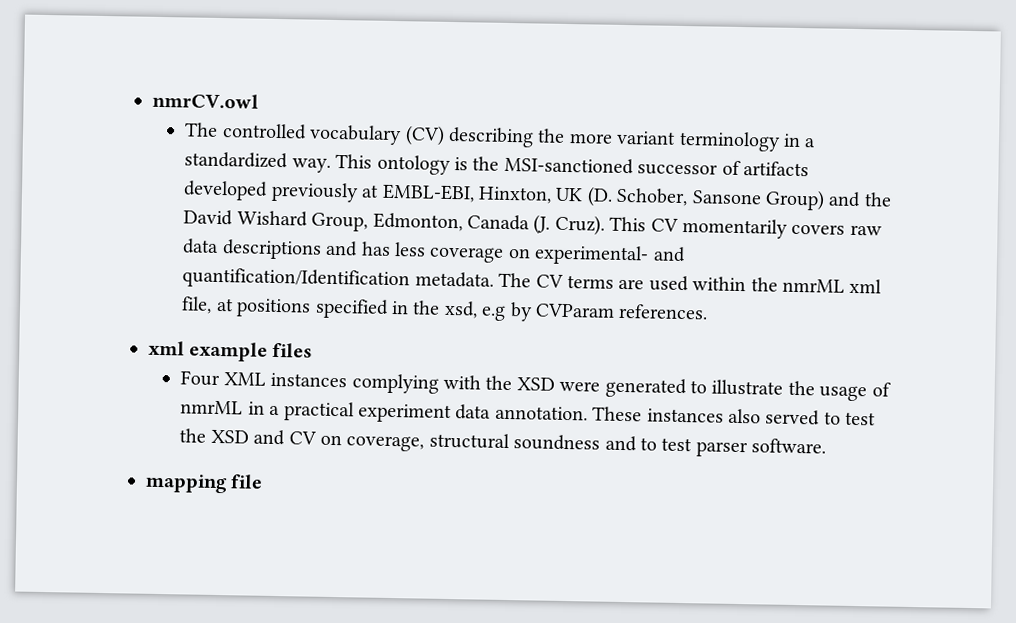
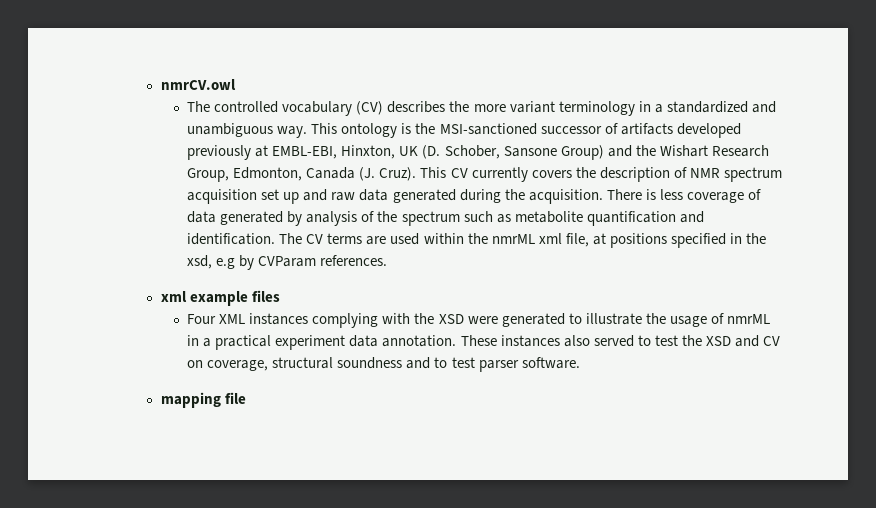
[447,126,534,148] describing -> [387,101,446,113] describes
(289, 160) none -> [751,101,776,113] [187,123,274,137] and unambiguous
[183,209,308,227] David Wishard -> [659,145,769,157] Wishart Research
[681,217,882,239] [182,238,686,266] [182,267,494,291] momentarily covers raw data descriptions and has less coverage on experimental- and quantification/Identification metadata. -> [471,167,782,182] [187,189,761,204] [187,211,704,226] [187,233,276,245] currently covers the description of NMR spectrum acquisition set up and raw data generated during the acquisition. There is less coverage of data generated by analysis of the spectrum such as metabolite quantification and identification.

